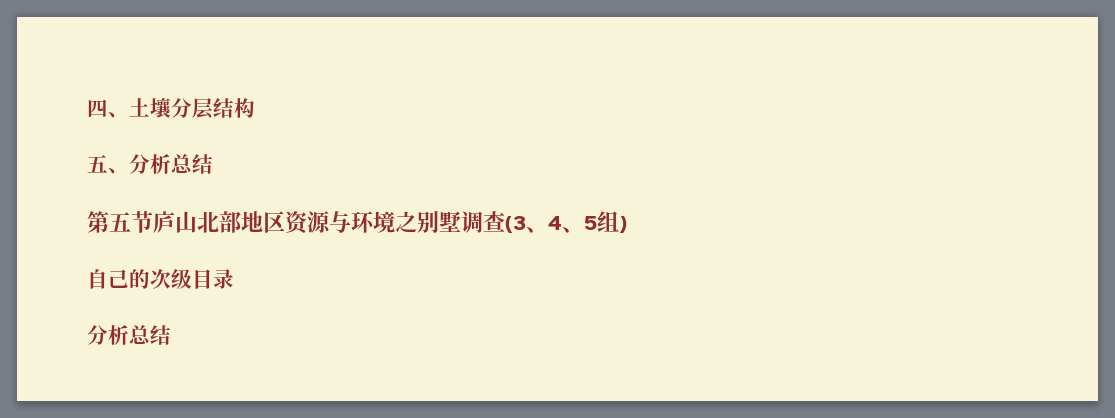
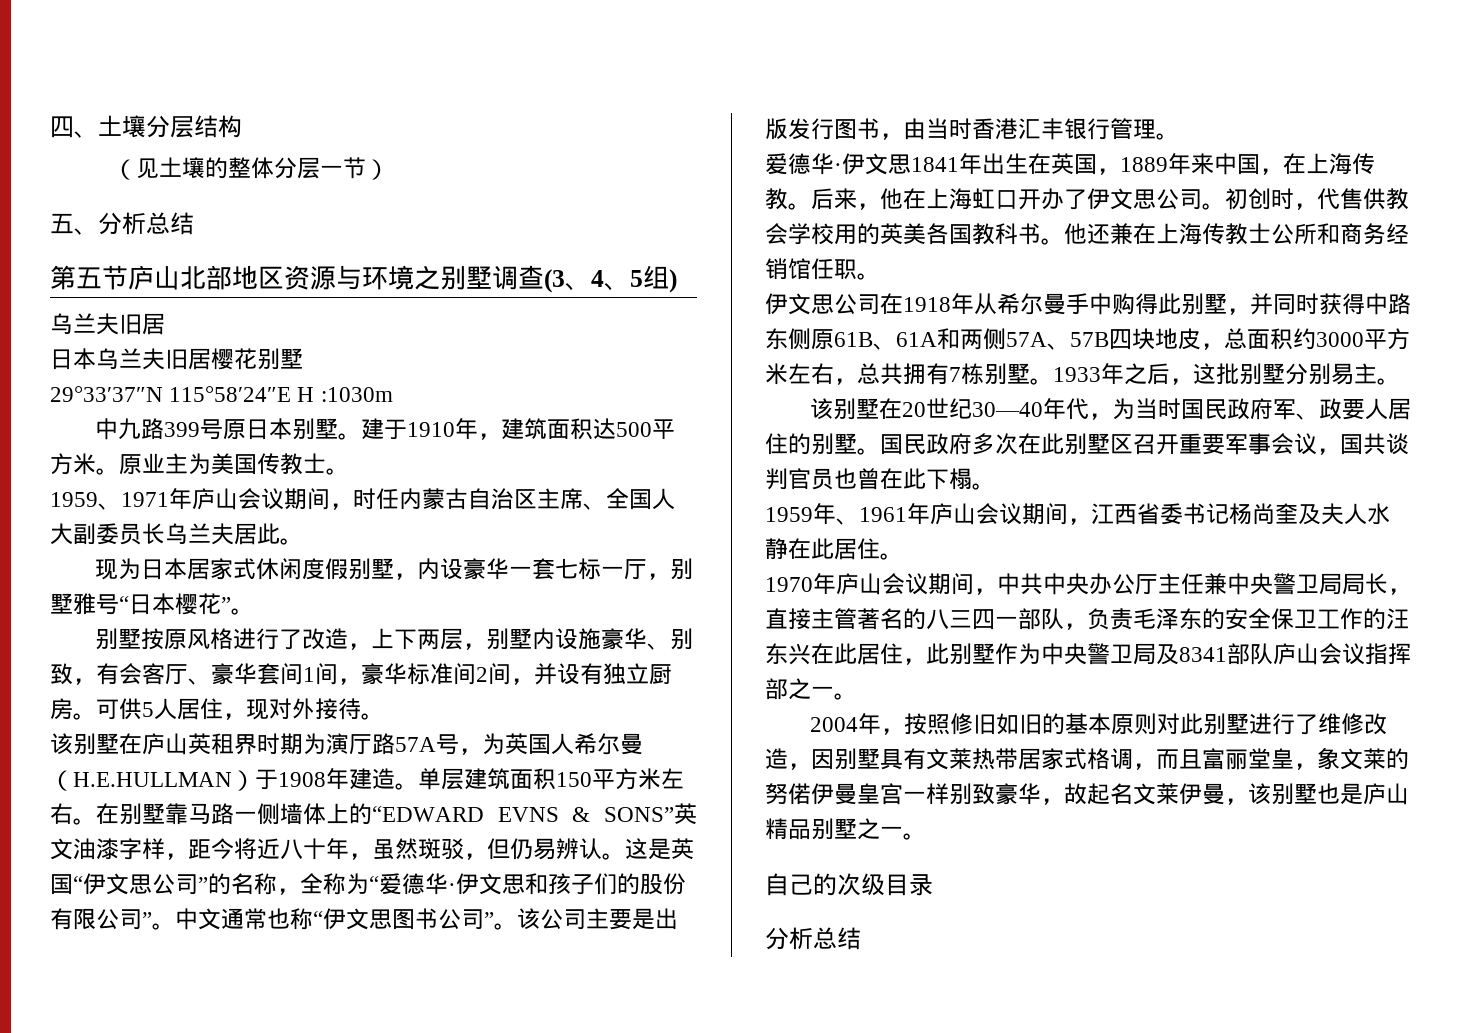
(255, 108) none -> [113,157,390,180] // （见土壤的整体分层一节）
(627, 224) none -> [50,313,165,335] [50,348,303,370] [50,386,393,402] [95,418,676,440] [50,453,349,475] [50,488,675,510] [50,523,303,545] [95,558,694,580] [50,593,254,615] [95,628,694,650] [50,663,672,685] [50,698,384,720] [50,733,643,755] [50,768,684,791] [50,803,697,825] [50,838,694,860] [50,873,686,895] [50,908,678,930] [765,118,1179,140] [765,153,1375,175] [765,188,1409,210] [765,223,1409,245] [765,258,880,280] [765,293,1411,315] [765,328,1410,350] [765,363,1400,385] [810,398,1412,420] [765,433,1409,455] [765,468,995,490] [765,503,1390,525] [765,538,903,560] [765,573,1411,595] [765,608,1409,630] [765,643,1411,665] [765,678,857,700] [810,713,1388,735] [765,747,1409,770] [765,783,1409,805] [765,818,926,840] // 乌兰夫旧居 // 日本乌兰夫旧居樱花别墅 // 29°33′37″N 115°58′24″E H :1030m // 中九路399号原日本别墅。建于1910年，建筑面积达500平方米。原业主为美国传教士。 // 1959、1971年庐山会议期间，时任内蒙古自治区主席、全国人大副委员长乌兰夫居此。 // 现为日本居家式休闲度假别墅，内设豪华一套七标一厅，别墅雅号“日本樱花”。 // 别墅按原风格进行了改造，上下两层，别墅内设施豪华、别致，有会客厅、豪华套间1间，豪华标准间2间，并设有独立厨房。可供5人居住，现对外接待。 // 该别墅在庐山英租界时期为演厅路57A号，为英国人希尔曼（H.E.HULLMAN）于1908年建造。单层建筑面积150平方米左右。在别墅靠马路一侧墙体上的“EDWARD EVNS & SONS”英文油漆字样，距今将近八十年，虽然斑驳，但仍易辨认。这是英国“伊文思公司”的名称，全称为“爱德华·伊文思和孩子们的股份有限公司”。中文通常也称“伊文思图书公司”。该公司主要是出版发行图书，由当时香港汇丰银行管理。 // 爱德华·伊文思1841年出生在英国，1889年来中国，在上海传教。后来，他在上海虹口开办了伊文思公司。初创时，代售供教会学校用的英美各国教科书。他还兼在上海传教士公所和商务经销馆任职。 // 伊文思公司在1918年从希尔曼手中购得此别墅，并同时获得中路东侧原61B、61A和两侧57A、57B四块地皮，总面积约3000平方米左右，总共拥有7栋别墅。1933年之后，这批别墅分别易主。 // 该别墅在20世纪30—40年代，为当时国民政府军、政要人居住的别墅。国民政府多次在此别墅区召开重要军事会议，国共谈判官员也曾在此下榻。 // 1959年、1961年庐山会议期间，江西省委书记杨尚奎及夫人水静在此居住。 // 1970年庐山会议期间，中共中央办公厅主任兼中央警卫局局长，直接主管著名的八三四一部队，负责毛泽东的安全保卫工作的汪东兴在此居住，此别墅作为中央警卫局及8341部队庐山会议指挥部之一。 // 2004年，按照修旧如旧的基本原则对此别墅进行了维修改造，因别墅具有文莱热带居家式格调，而且富丽堂皇，象文莱的努偌伊曼皇宫一样别致豪华，故起名文莱伊曼，该别墅也是庐山精品别墅之一。

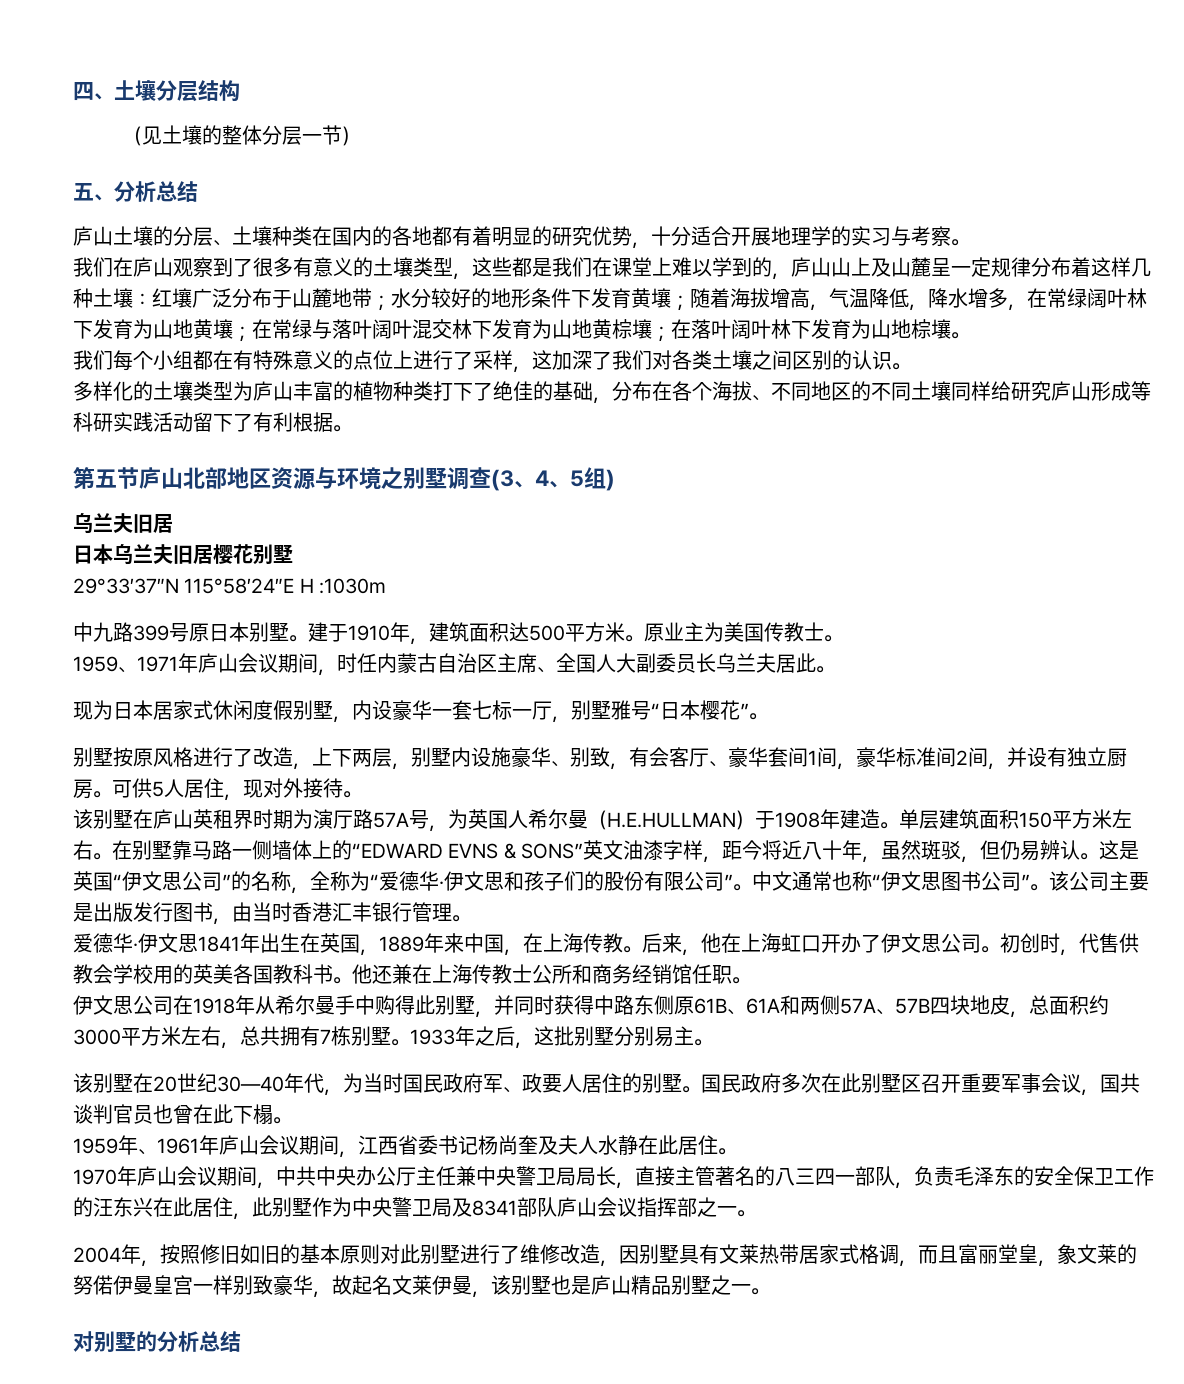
(194, 223) none -> [73,226,970,249] [73,257,1151,280] [73,288,1147,311] [73,319,970,342] [73,350,911,373] [73,381,1151,404] [73,412,352,432] // 庐山土壤的分层、土壤种类在国内的各地都有着明显的研究优势，十分适合开展地理学的实习与考察。 // 我们在庐山观察到了很多有意义的土壤类型，这些都是我们在课堂上难以学到的，庐山山上及山麓呈一定规律分布着这样几种土壤：红壤广泛分布于山麓地带；水分较好的地形条件下发育黄壤；随着海拔增高，气温降低，降水增多，在常绿阔叶林下发育为山地黄壤；在常绿与落叶阔叶混交林下发育为山地黄棕壤；在落叶阔叶林下发育为山地棕壤。 // 我们每个小组都在有特殊意义的点位上进行了采样，这加深了我们对各类土壤之间区别的认识。 // 多样化的土壤类型为庐山丰富的植物种类打下了绝佳的基础，分布在各个海拔、不同地区的不同土壤同样给研究庐山形成等科研实践活动留下了有利根据。
[765,873,933,896] 自己的次级目录 // -> [73,1331,157,1353] 对别墅的

